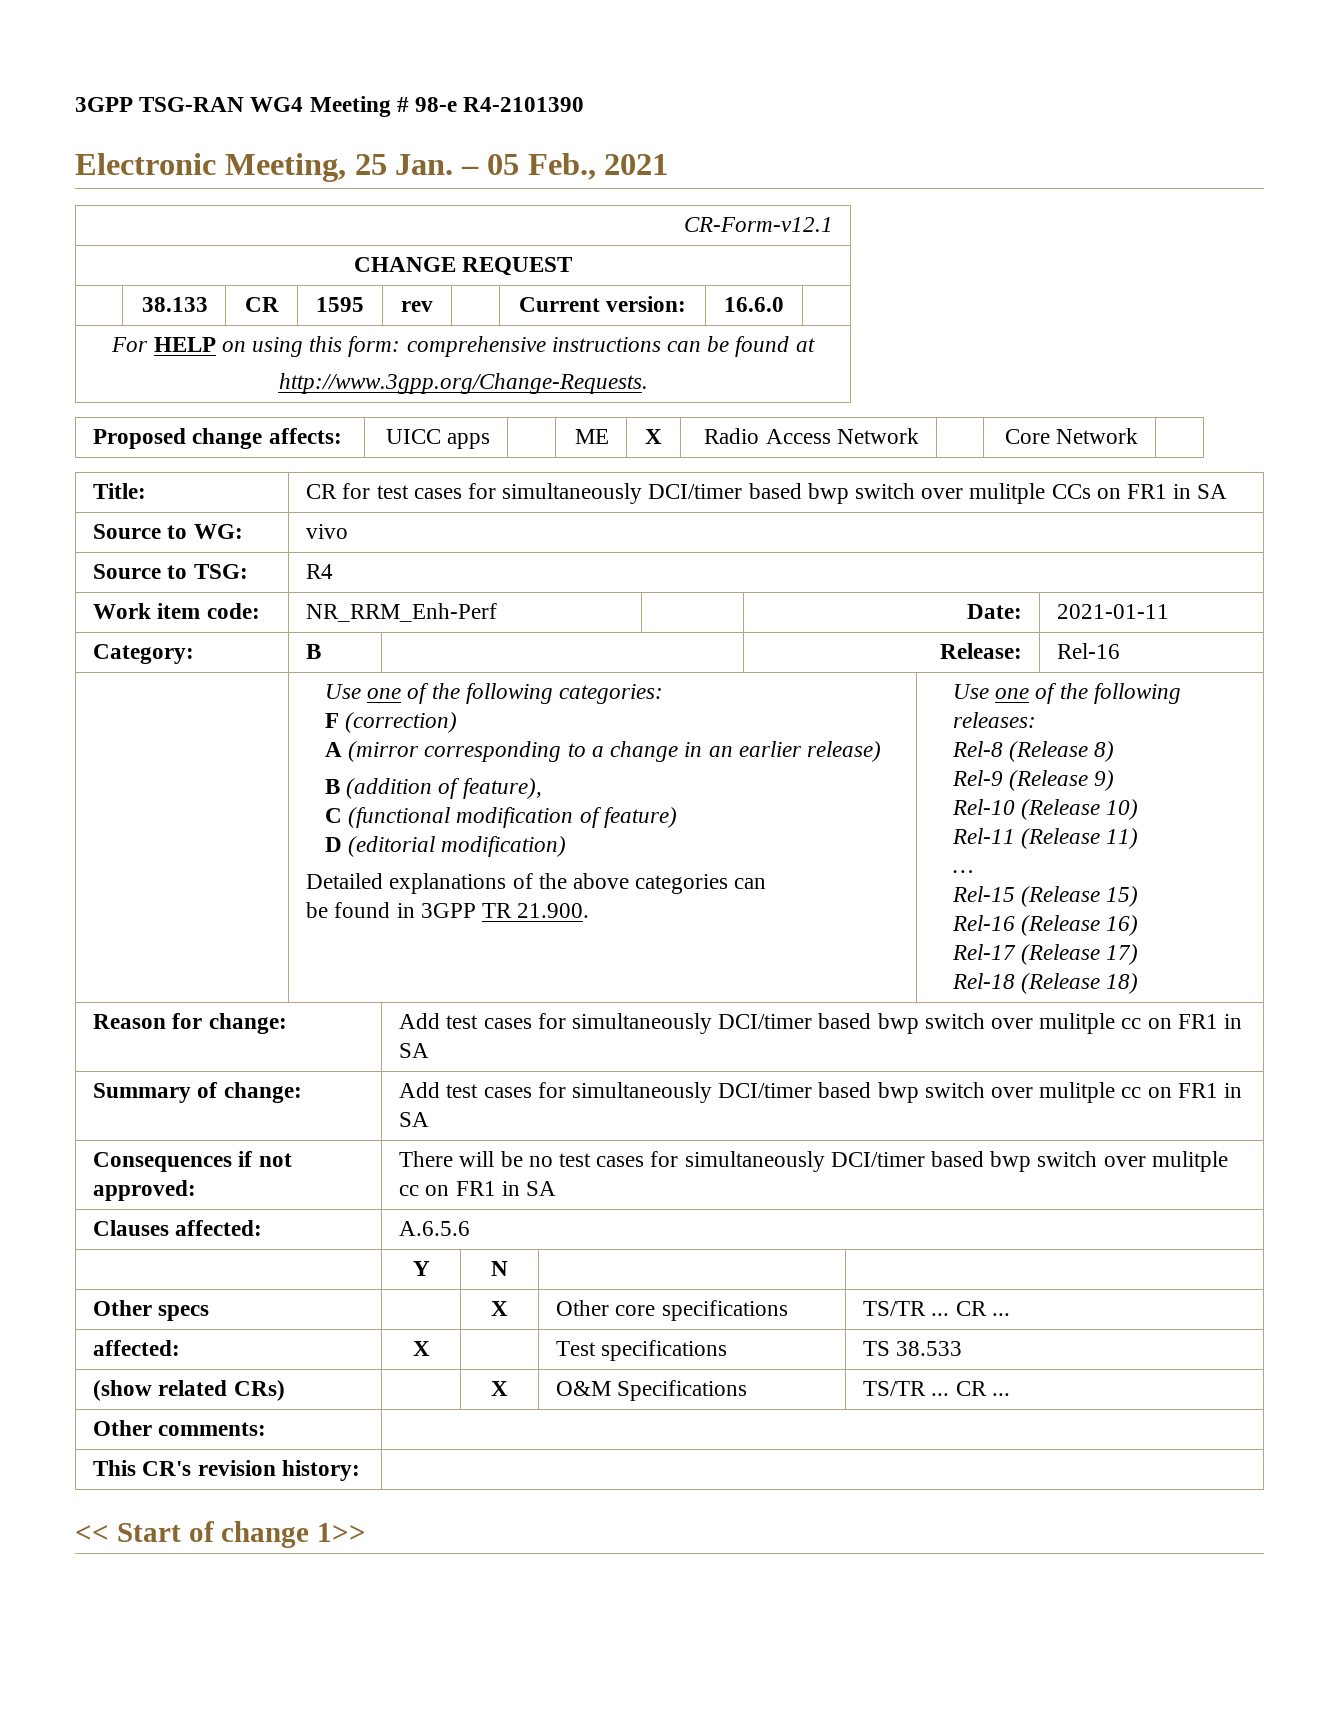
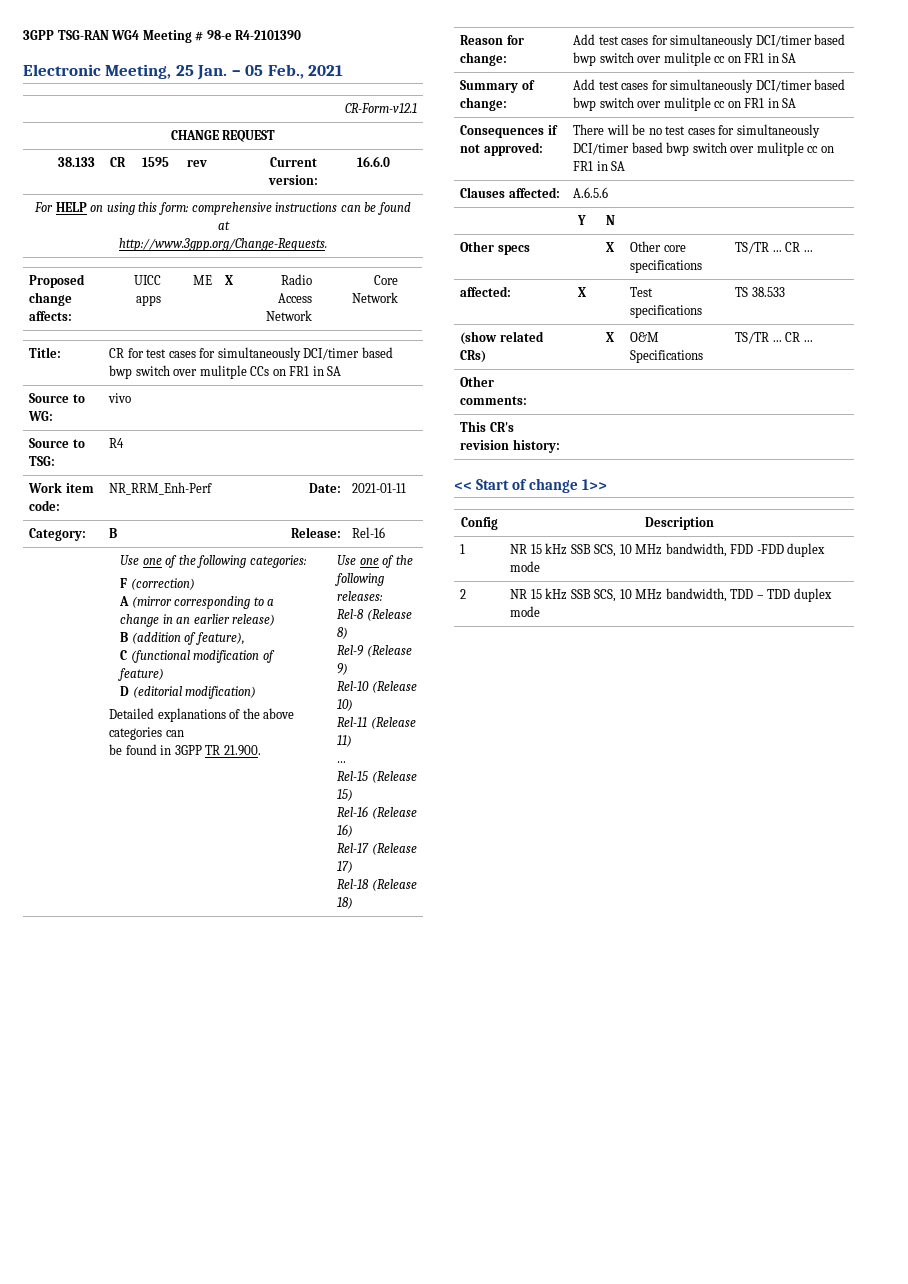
(367, 1532) none -> [461,517,498,530] [644,517,714,530] [460,544,466,554] [510,543,826,557] [510,561,541,572] [460,589,467,599] [510,588,832,602] [510,606,541,617] // Config | Description // 1 | NR 15 kHz SSB SCS, 10 MHz bandwidth, FDD -FDD duplex mode // 2 | NR 15 kHz SSB SCS, 10 MHz bandwidth, TDD – TDD duplex mode

